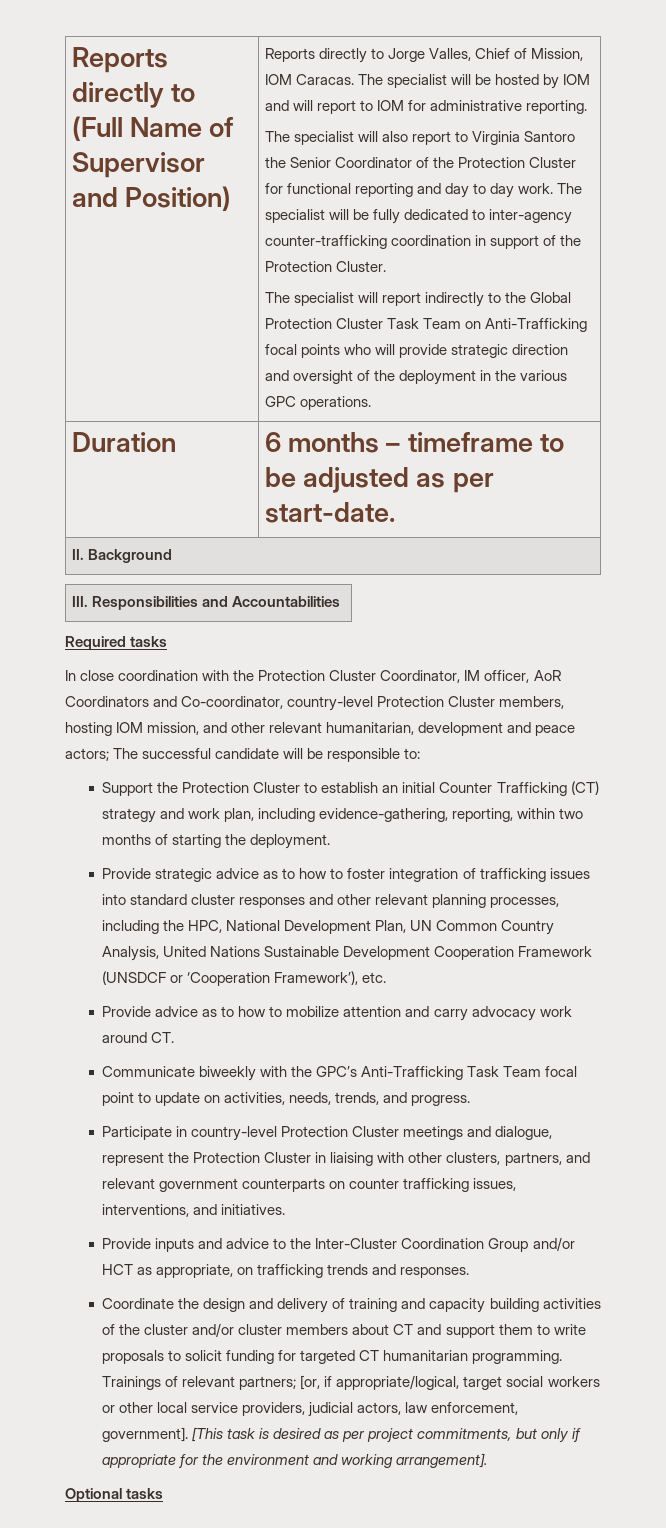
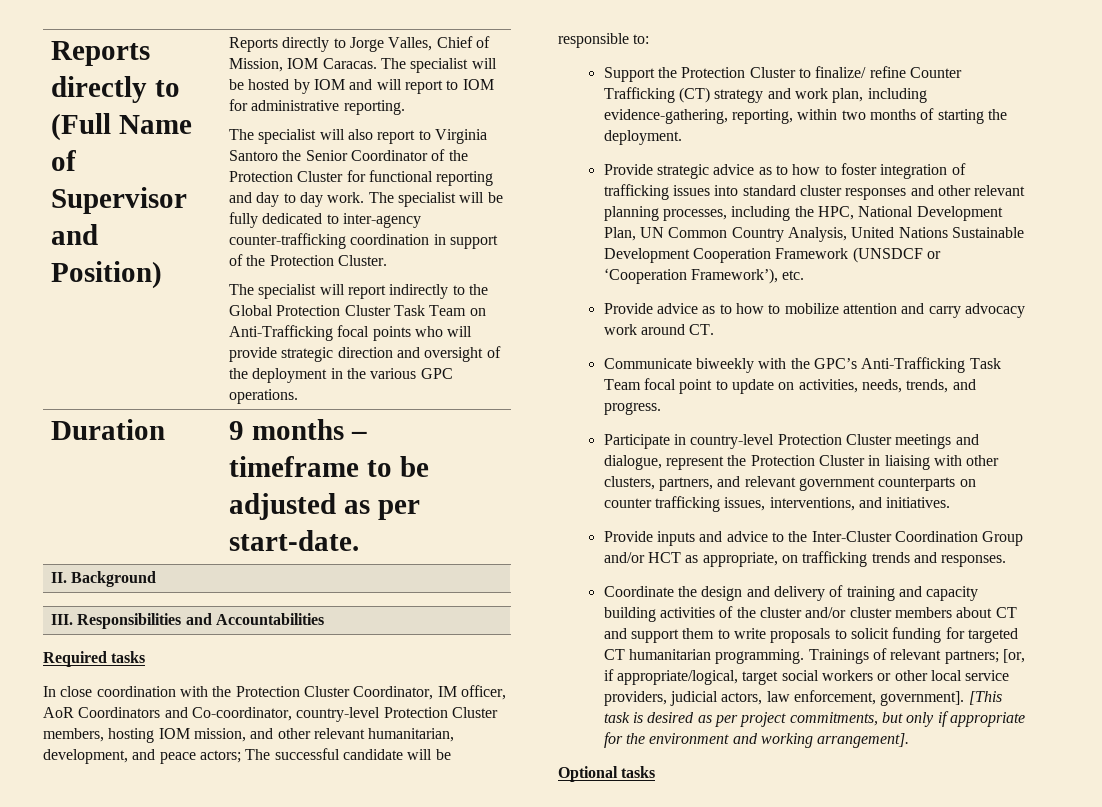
[264,432,281,452] 6 -> [229,421,245,440] 9
[418,722,504,736] development -> [43,749,128,764] development,
[321,782,436,793] establish an initial -> [815,66,906,78] finalize/ refine

